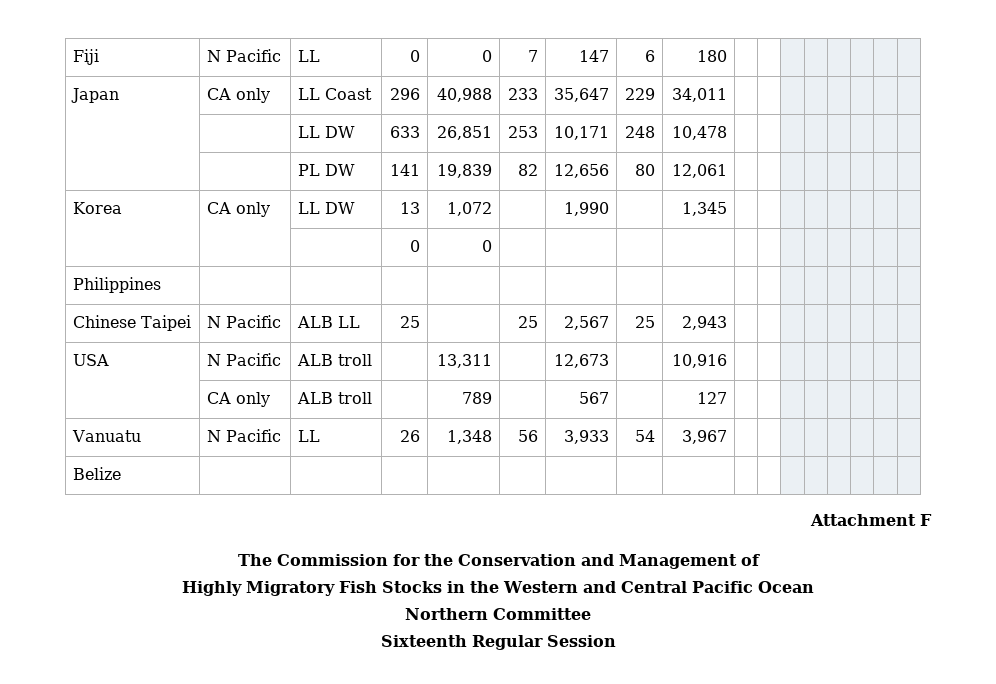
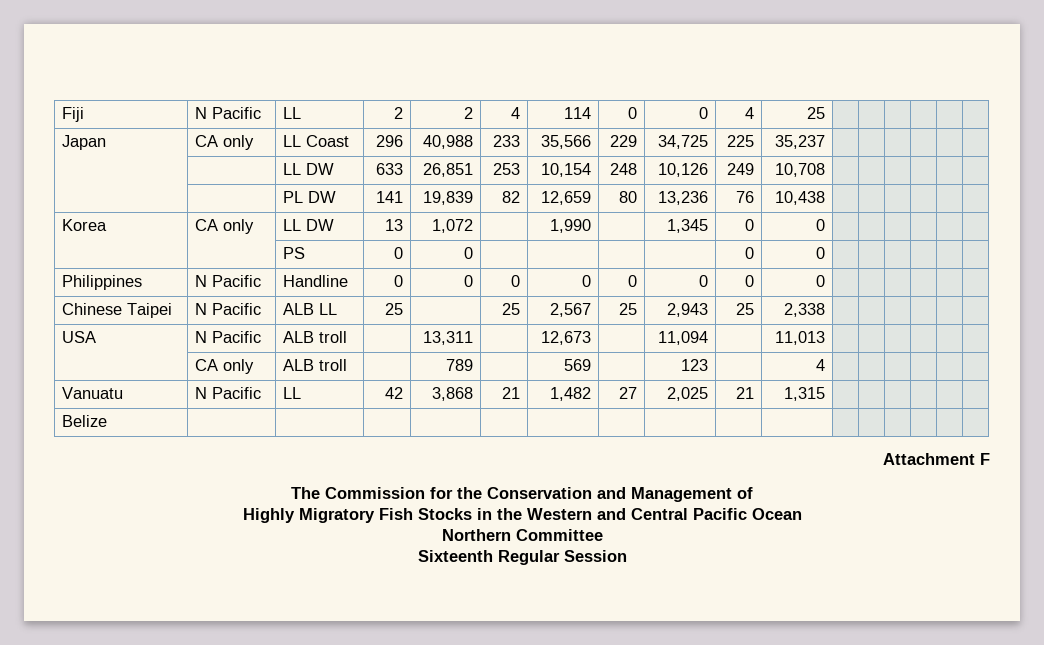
[410,50,421,62] [482,50,493,62] [528,50,539,62] [579,50,610,62] [645,50,656,62] [697,50,728,62] 0 | 0 | 7 | 147 | 6 | 180 | | -> [393,107,403,119] [463,107,473,119] [510,107,520,119] [563,107,591,119] [627,107,637,119] [698,107,708,119] [744,107,754,119] [806,107,825,119] 2 | 2 | 4 | 114 | 0 | 0 | 4 | 25
[554,88,610,102] 35,647 -> [540,135,591,149] 35,566
[672,88,728,102] 34,011 | | -> [657,135,708,149] [726,135,754,147] [774,135,825,149] 34,725 | 225 | 35,237
[554,126,610,140] 10,171 -> [540,163,591,177] 10,154
[672,126,728,140] 10,478 | | -> [657,163,708,177] [726,163,754,175] [774,163,825,177] 10,126 | 249 | 10,708
[554,164,610,178] 12,656 -> [540,191,591,205] 12,659
[672,164,728,178] 12,061 | | -> [657,191,708,205] [735,191,754,203] [774,191,825,205] 13,236 | 76 | 10,438
[410,240,421,252] [482,240,493,252] | | | | | | | // | | | 0 | 0 | | | | | | | | | | | | -> [744,219,754,231] [815,219,825,231] [283,247,306,259] [393,247,403,259] [463,247,473,259] [744,247,754,259] [815,247,825,259] 0 | 0 | | | | | | // | | PS | 0 | 0 | | | | | 0 | 0 | | | | | |
(161, 285) | | | | | | | | | -> [195,275,262,287] [283,275,349,287] [393,275,403,287] [463,275,473,287] [510,275,520,287] [581,275,591,287] [627,275,637,287] [698,275,708,287] [744,275,754,287] [815,275,825,287] N Pacific | Handline | 0 | 0 | 0 | 0 | 0 | 0 | 0 | 0
(728, 323) | -> [735,303,754,315] [783,303,825,317] 25 | 2,338
[672,354,728,368] 10,916 | | -> [657,331,708,345] [774,331,825,345] 11,094 | | 11,013
[579,392,610,404] [697,392,728,404] 567 | | 127 | | -> [563,359,591,371] [680,359,708,371] [815,359,825,371] 569 | | 123 | | 4
[400,430,421,442] [447,430,493,444] [518,430,539,442] [564,430,610,444] [635,430,656,442] [682,430,728,444] 26 | 1,348 | 56 | 3,933 | 54 | 3,967 | | -> [384,387,403,399] [431,387,473,401] [501,387,520,399] [549,387,591,401] [618,387,637,399] [666,387,708,401] [735,387,754,399] [783,387,825,401] 42 | 3,868 | 21 | 1,482 | 27 | 2,025 | 21 | 1,315

